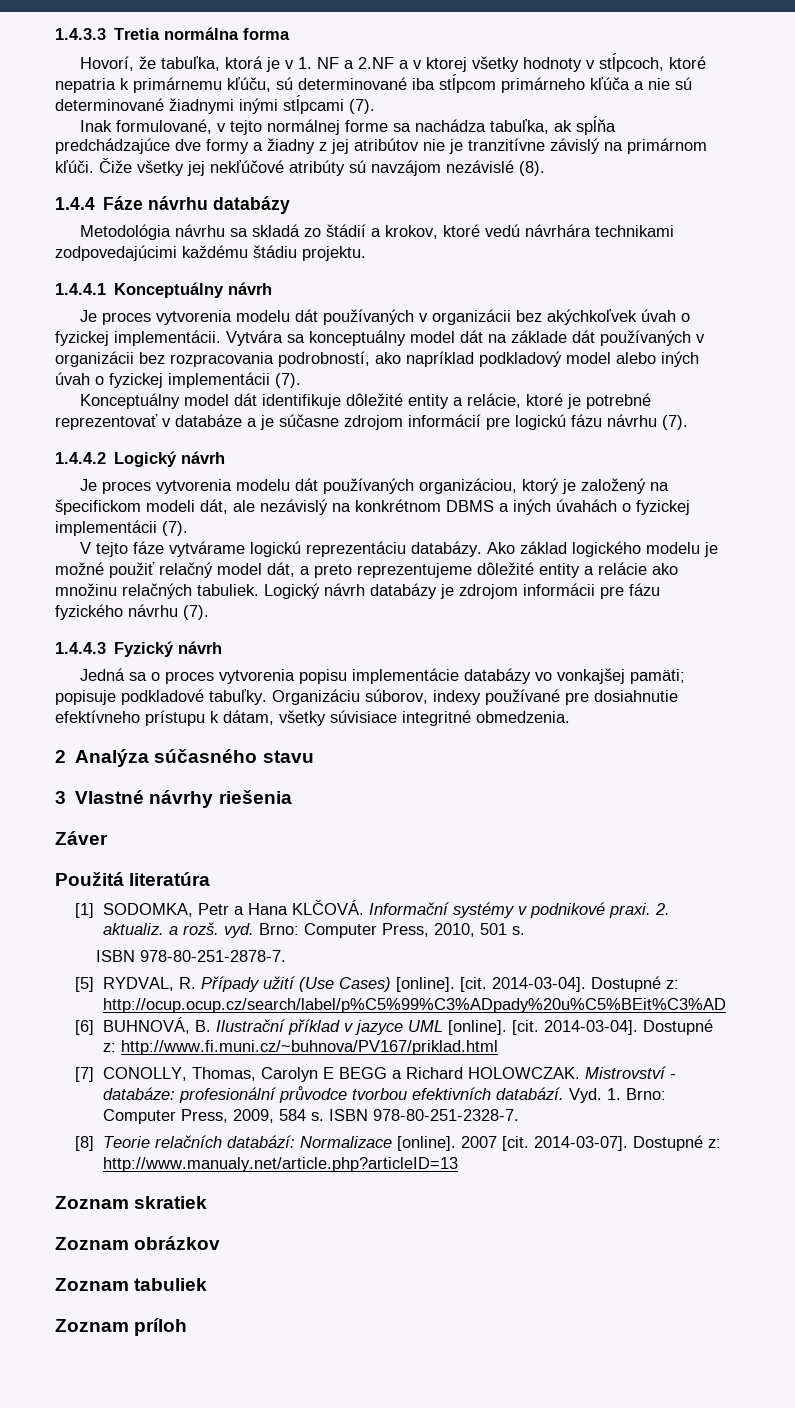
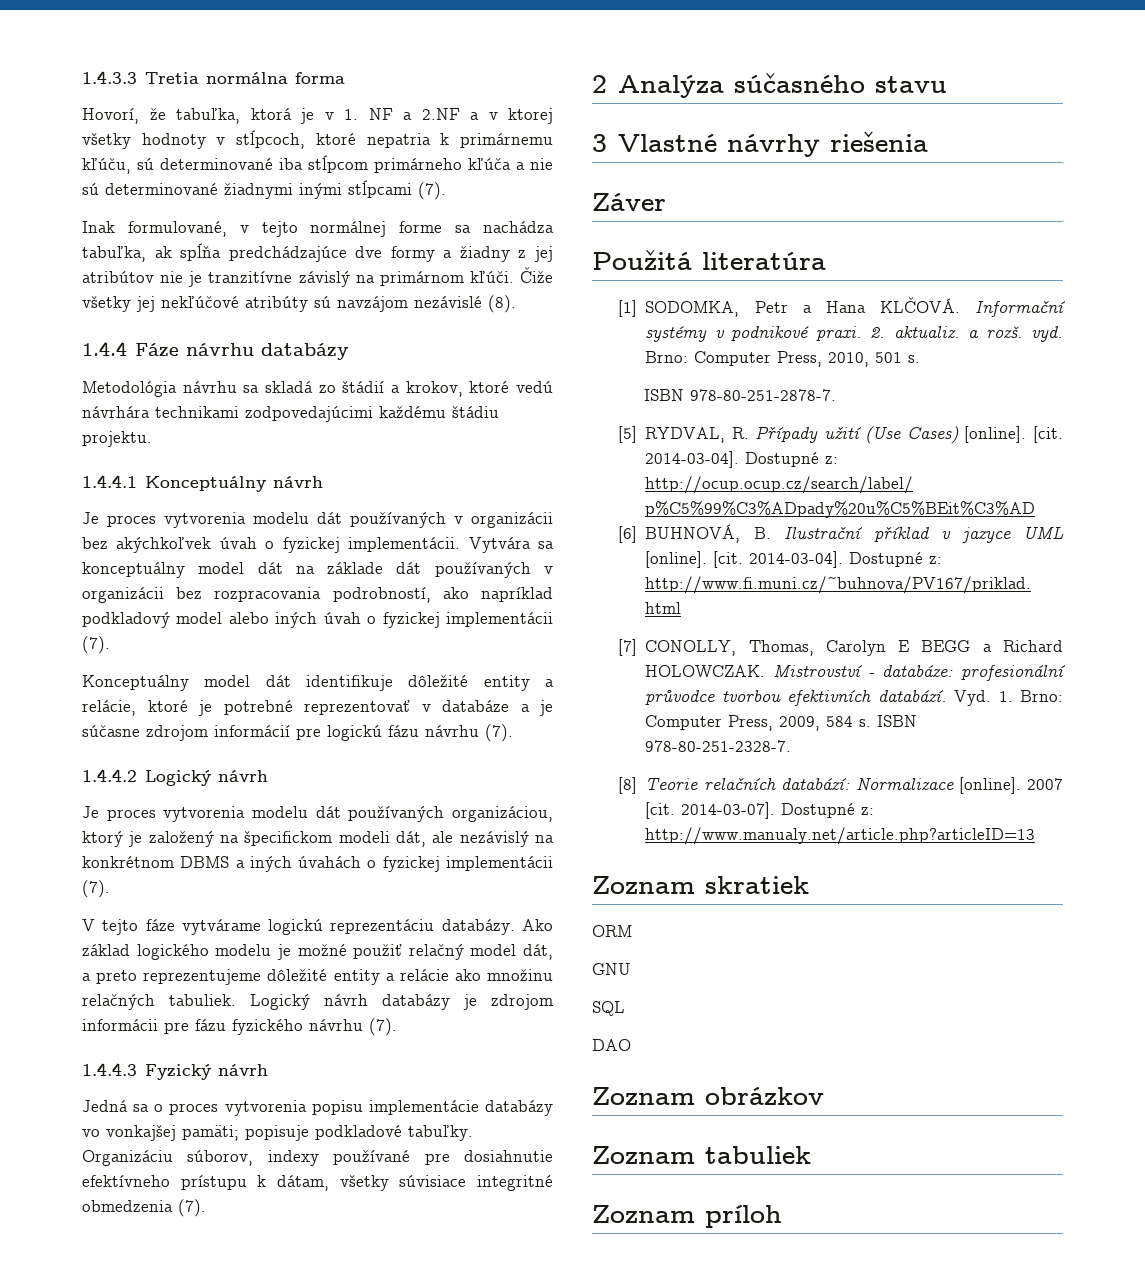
[476,711,570,723] obmedzenia. -> [82,1199,206,1217] obmedzenia (7).
(208, 1202) none -> [592,925,632,937] [592,963,631,975] [592,1001,625,1016] [592,1039,631,1051] // ORM // GNU // SQL // DAO

